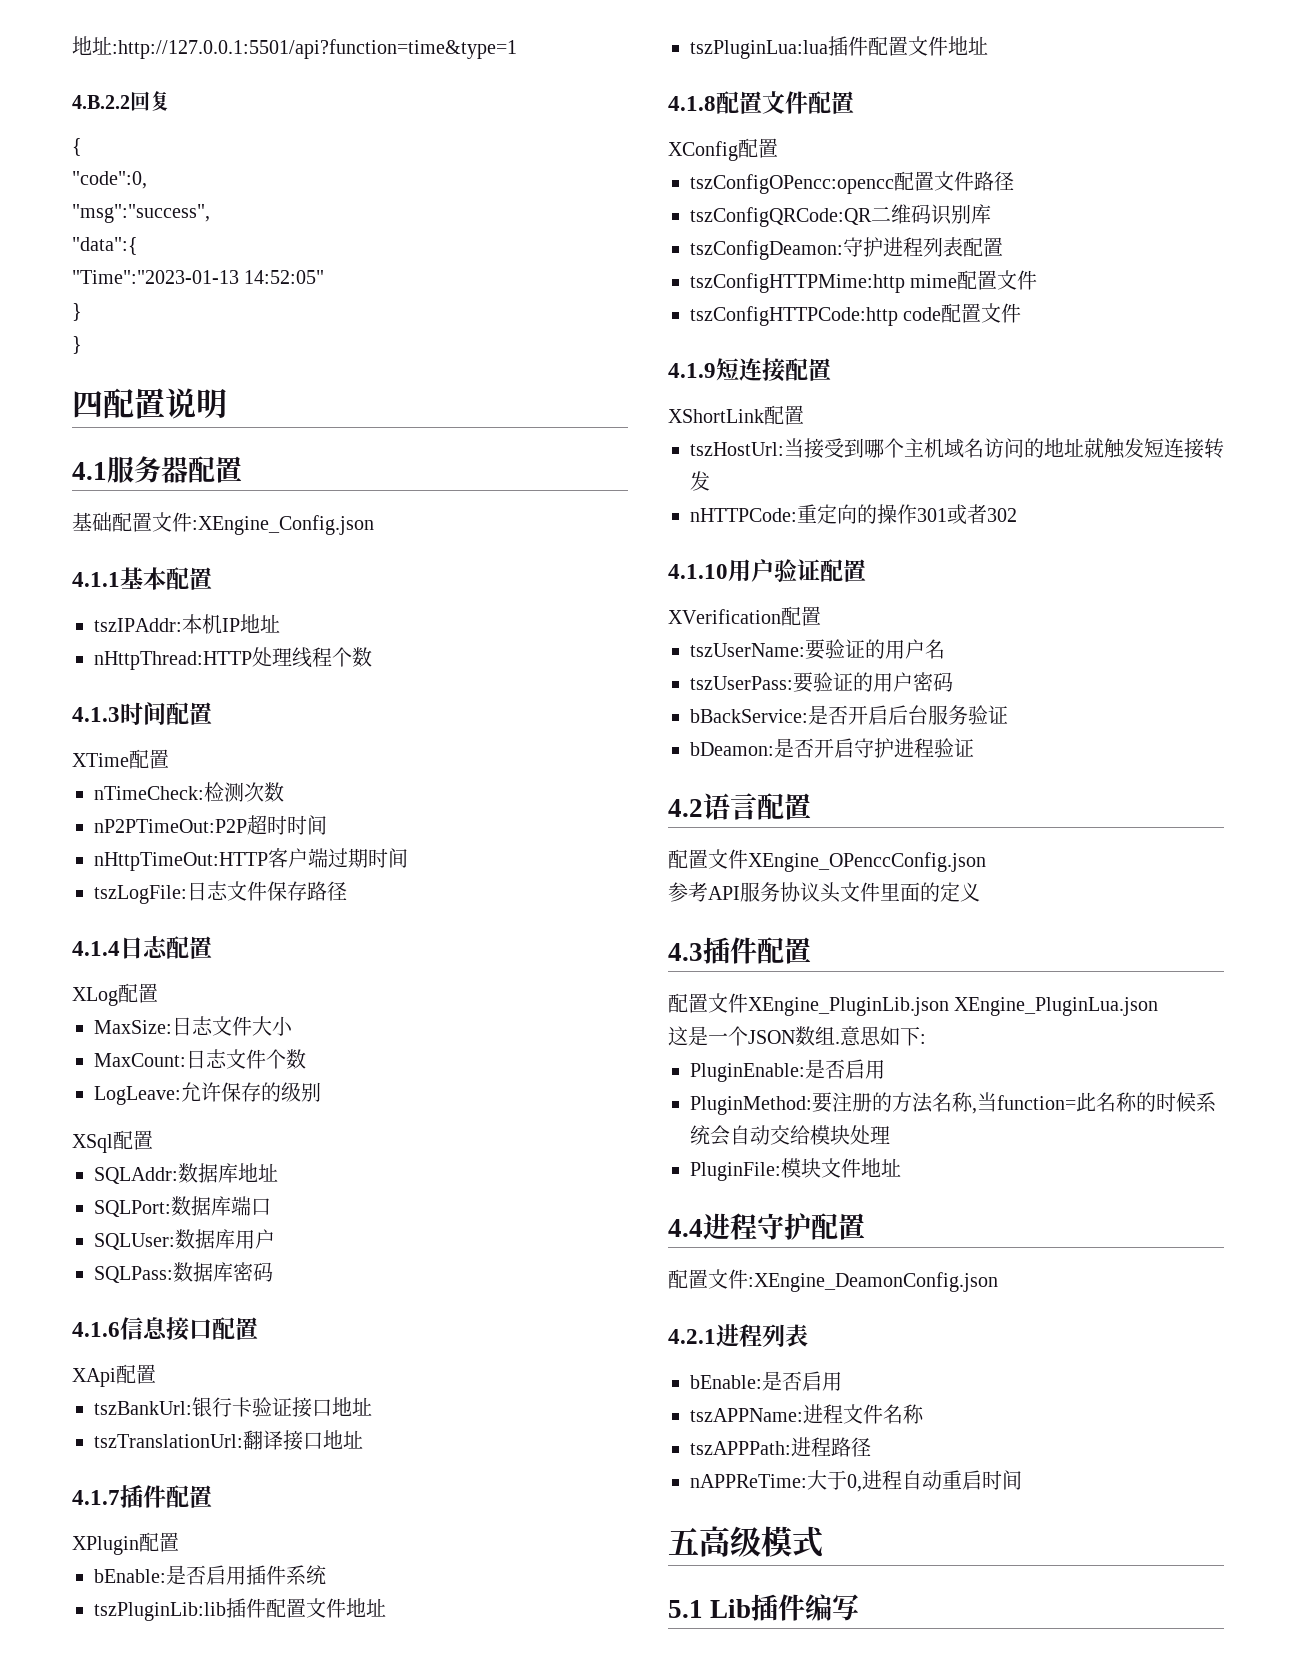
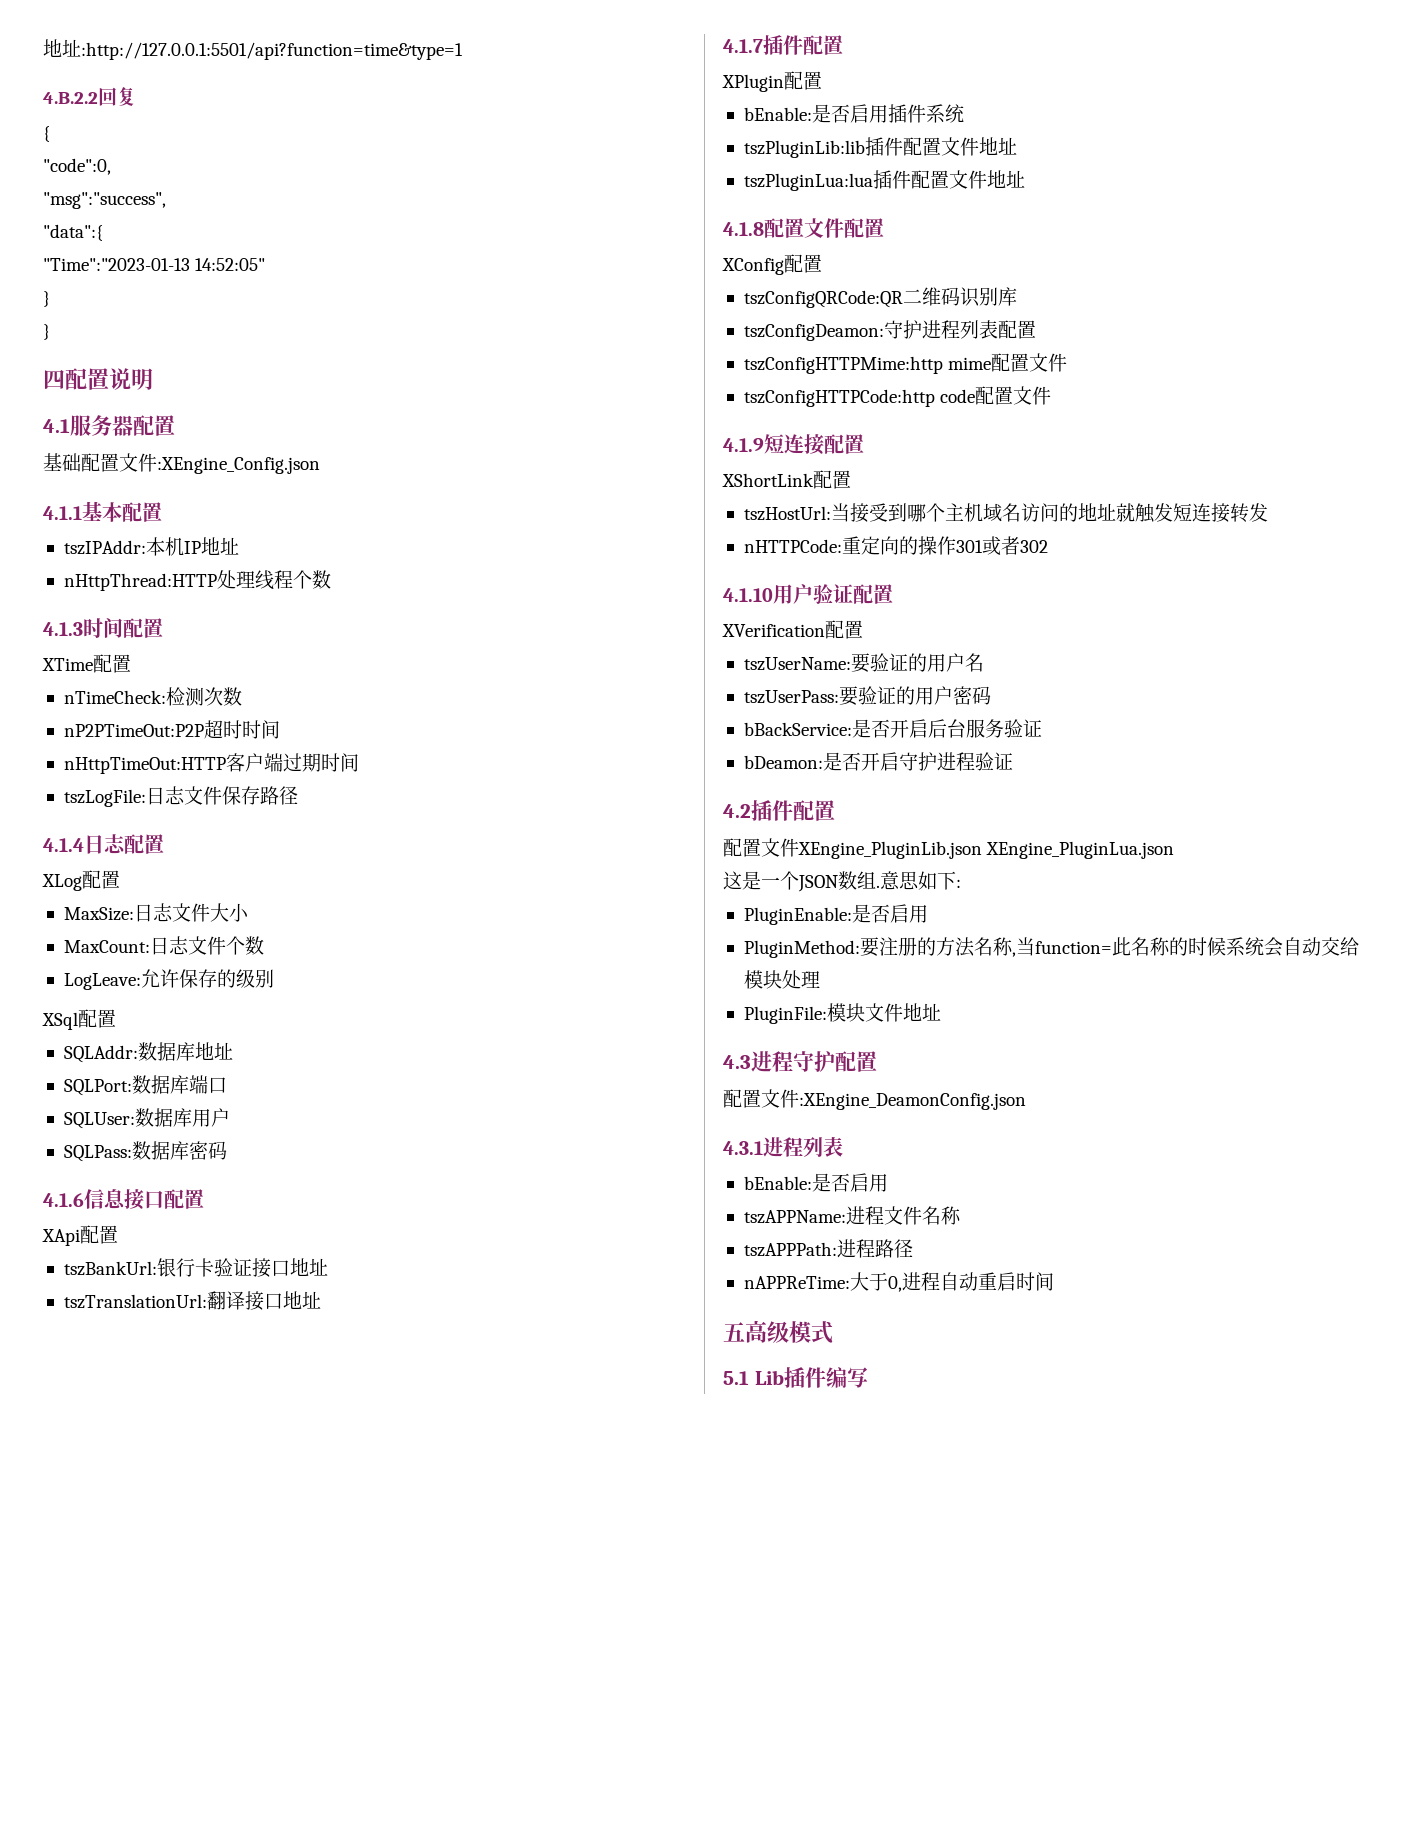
[690,171,1014,194] // tszConfigOPencc:opencc配置文件路径 -> (822, 263) none
[703,793,811,820] [668,849,986,872] [668,882,980,903] [668,943,703,961] 语言配置 // 配置文件XEngine_OPenccConfig.json // 参考API服务协议头文件里面的定义 // 4.3 -> (751, 811) none
[668,1219,703,1237] 4.4 -> [723,1055,751,1069] 4.3
[668,1329,716,1344] 4.2.1 -> [723,1141,763,1155] 4.3.1

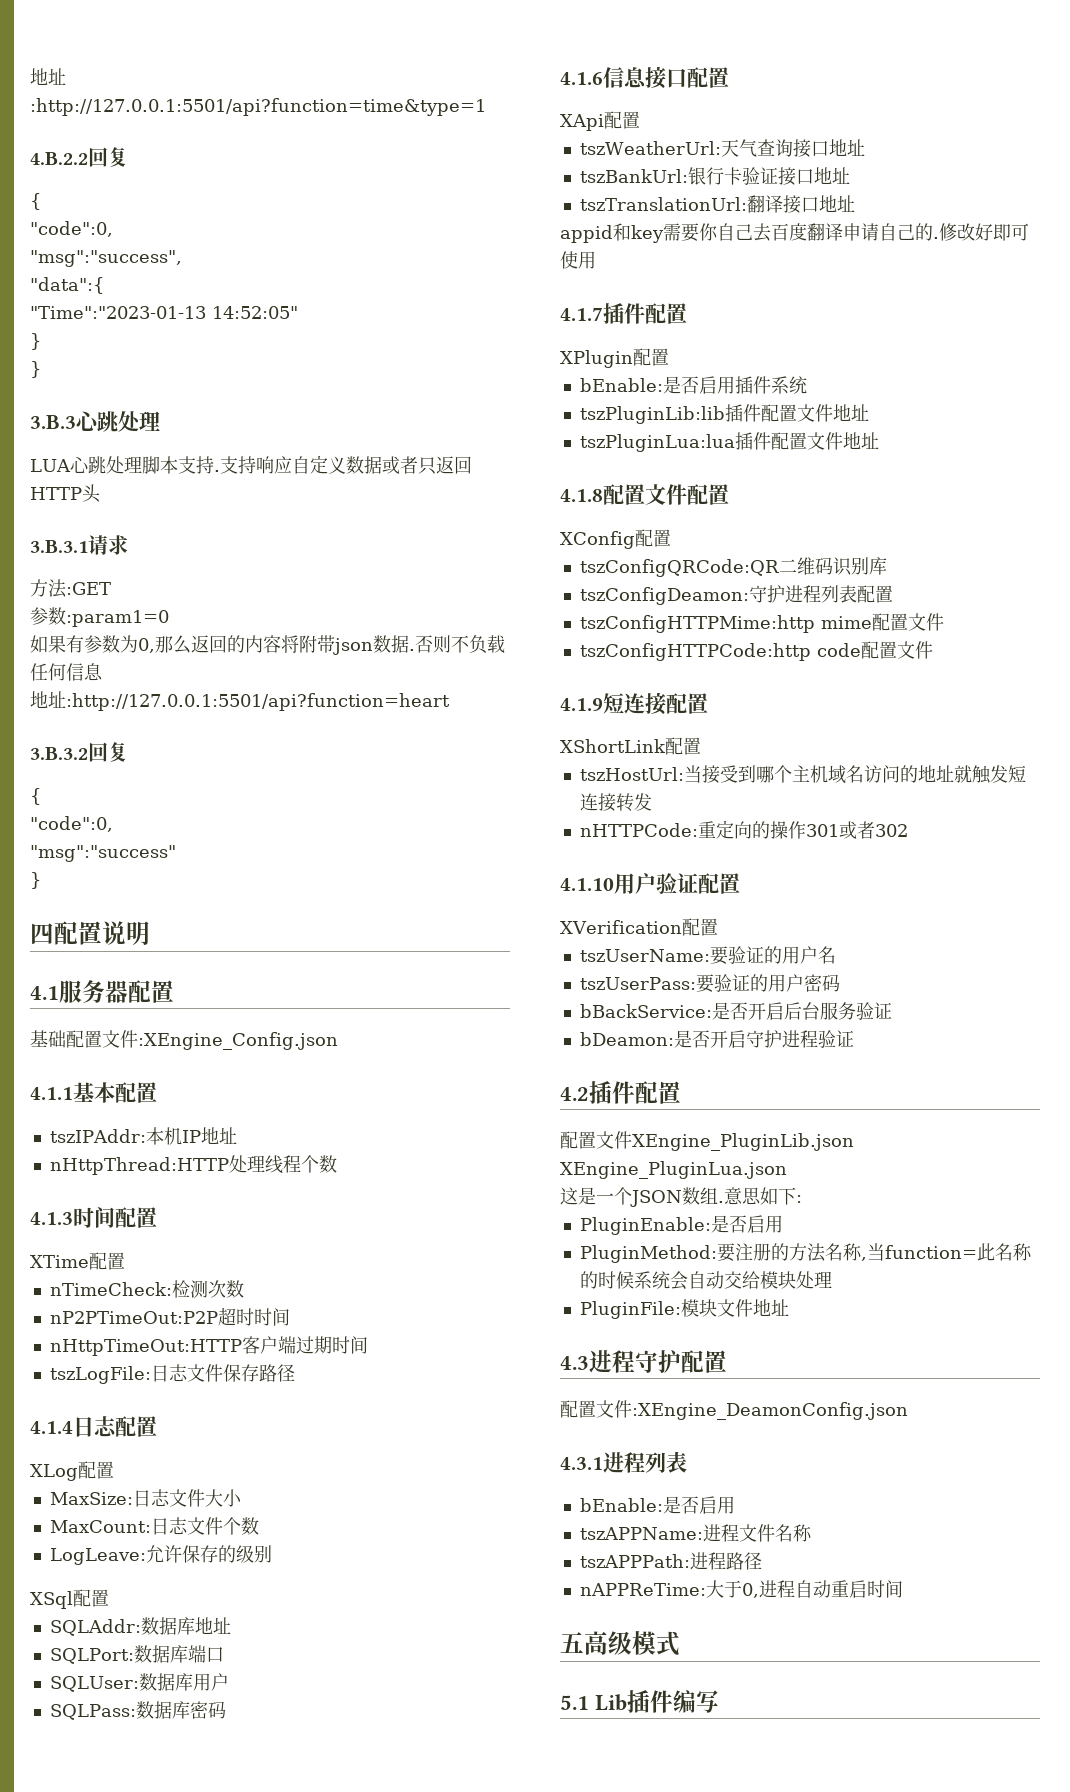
(50, 332) none -> [30,411,160,432] [30,455,472,475] [30,484,101,503] [30,535,128,555] [30,579,111,598] [30,607,169,627] [30,635,505,655] [30,663,103,681] [30,691,450,711] [30,742,128,762] [30,788,41,805] [30,816,113,832] [30,845,176,862] [30,872,41,889] // 3.B.3心跳处理 // LUA心跳处理脚本支持.支持响应自定义数据或者只返回HTTP头 // 3.B.3.1请求 // 方法:GET // 参数:param1=0 // 如果有参数为0,那么返回的内容将附带json数据.否则不负载任何信息 // 地址:http://127.0.0.1:5501/api?function=heart // 3.B.3.2回复 // { // "code":0, // "msg":"success" // }
(118, 1234) none -> [579,139,865,158] // tszWeatherUrl:天气查询接口地址
(321, 1300) none -> [560,223,1029,243] [560,251,596,269] // appid和key需要你自己去百度翻译申请自己的.修改好即可使用

